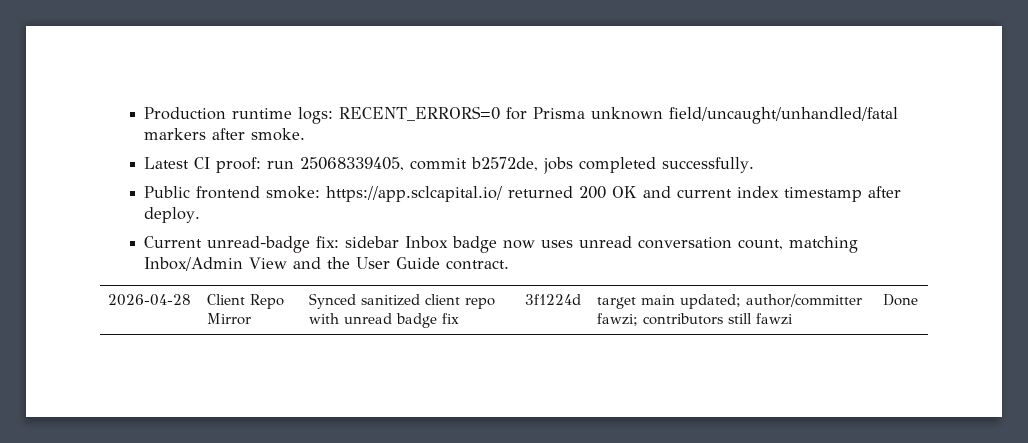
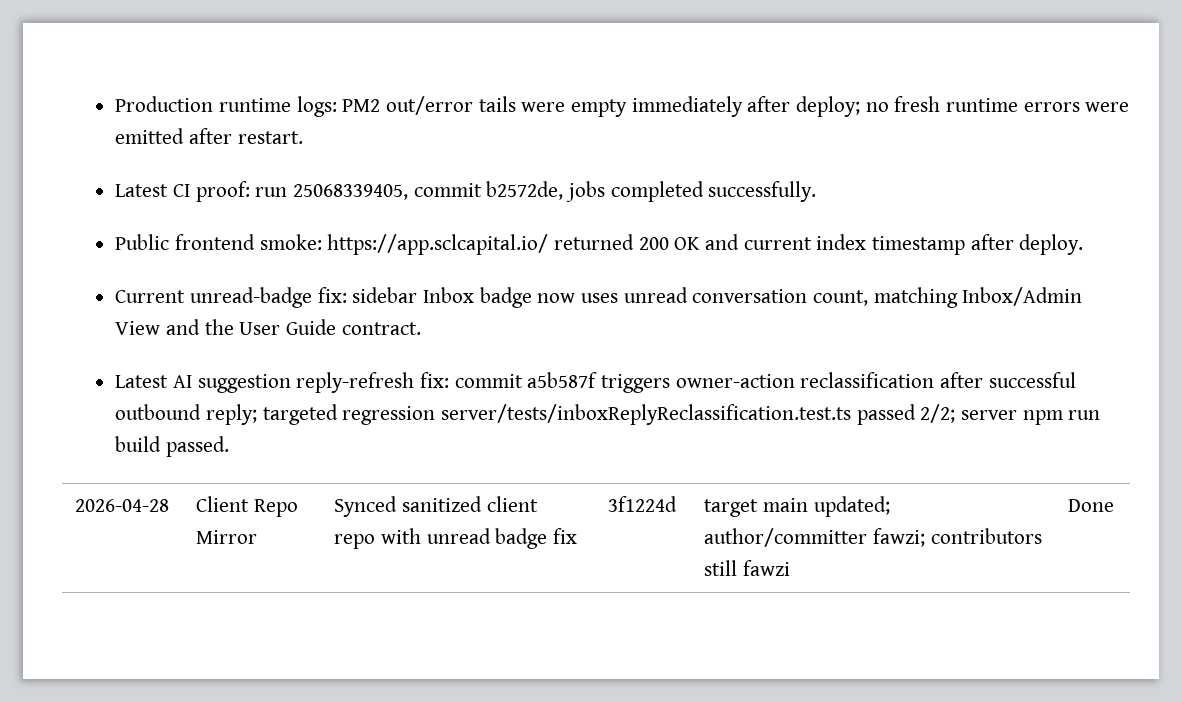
[339,106,899,124] [144,128,306,141] RECENT_ERRORS=0 for Prisma unknown field/uncaught/unhandled/fatal markers after smoke. -> [342,96,1130,117] [115,128,303,144] PM2 out/error tails were empty immediately after deploy; no fresh runtime errors were emitted after restart.
(510, 265) none -> [115,372,1076,393] [115,404,1101,425] [115,436,229,457] // Latest AI suggestion reply-refresh fix: commit a5b587f triggers owner-action reclassification after successful outbound reply; targeted regression server/tests/inboxReplyReclassification.test.ts passed 2/2; server npm run build passed.

